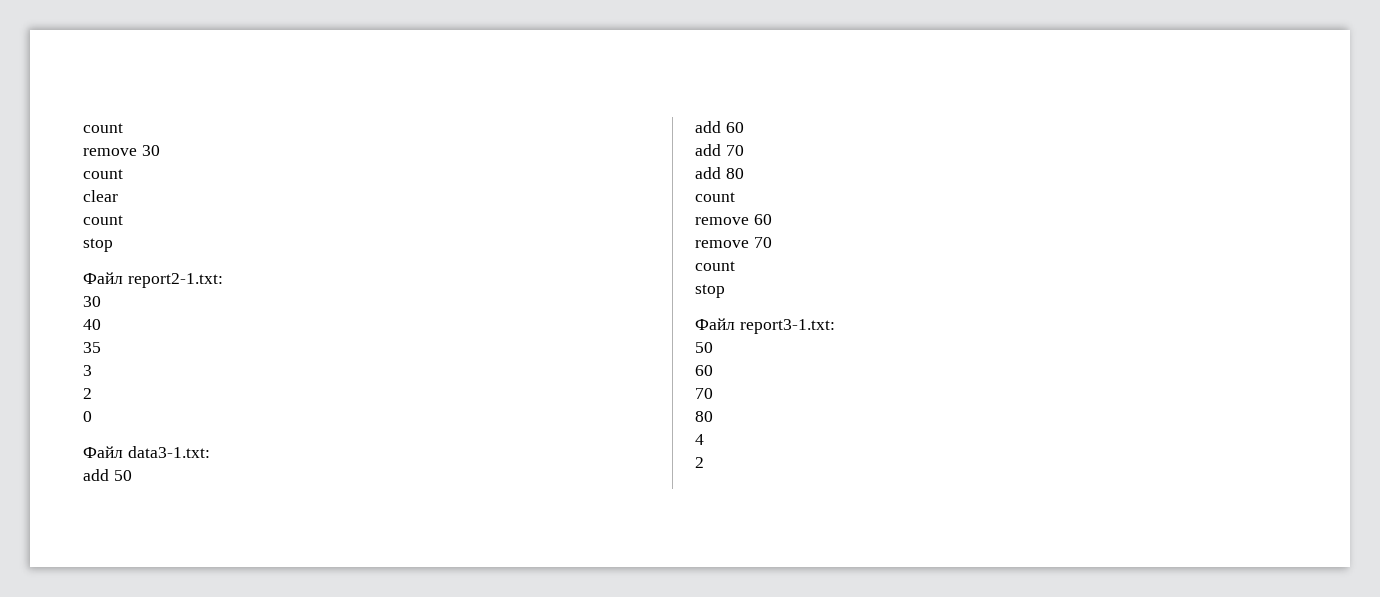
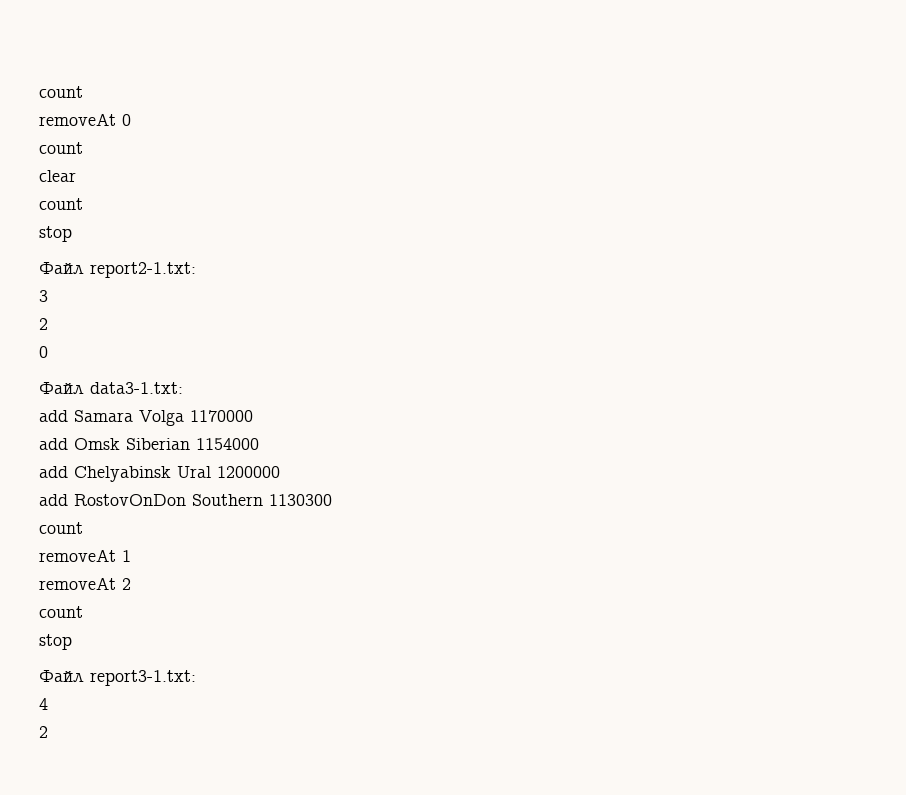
[83,123,123,133] [83,145,160,156] count // remove 30 -> [39,86,83,98] [39,113,131,126] count // removeAt 0
[83,296,101,307] [83,319,101,330] [83,342,101,353] // 30 // 40 // 35 -> (196, 270) none
[113,470,132,481] [695,121,744,133] [695,144,744,156] [695,167,744,179] [695,192,735,202] [695,214,772,225] [695,237,772,248] 50 // add 60 // add 70 // add 80 // count // remove 60 // remove 70 -> [74,410,253,426] [39,438,259,450] [39,466,280,482] [39,494,332,506] [39,522,83,534] [39,549,131,562] [39,577,131,590] Samara Volga 1170000 // add Omsk Siberian 1154000 // add Chelyabinsk Ural 1200000 // add RostovOnDon Southern 1130300 // count // removeAt 1 // removeAt 2
[695,342,713,353] [695,365,713,376] [695,388,713,399] [695,411,713,422] // 50 // 60 // 70 // 80 -> (196, 678) none

